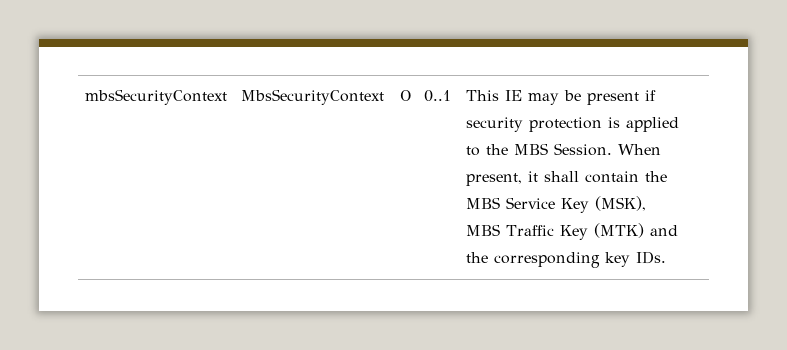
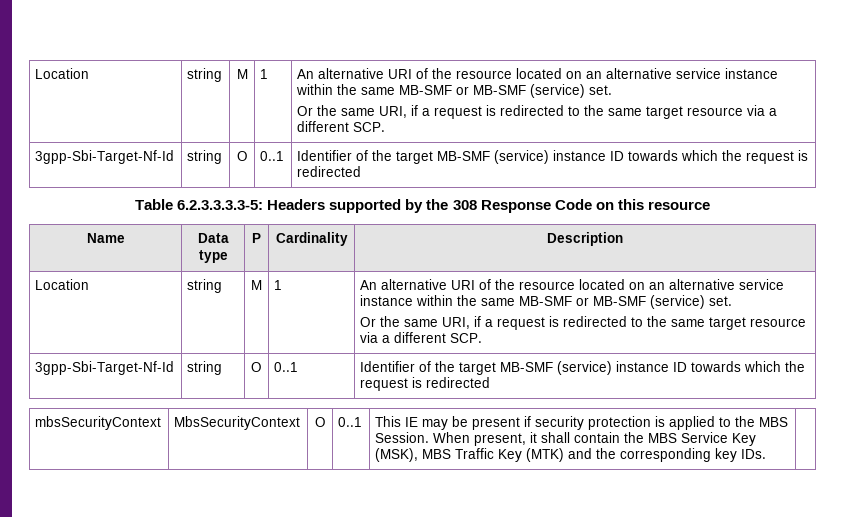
(84, 97) none -> [35,68,90,79] [187,68,223,82] [236,69,248,79] [260,69,269,79] [297,68,779,79] [296,84,613,98] [297,105,778,119] [297,121,386,132] [35,150,175,164] [187,150,223,164] [236,151,248,161] [260,151,285,161] [297,150,809,164] [297,166,362,177] [135,199,710,213] [86,233,125,243] [197,233,229,243] [198,250,228,263] [252,233,261,243] [275,232,348,246] [547,232,623,246] [35,279,90,290] [187,279,223,293] [251,280,262,290] [274,280,283,290] [360,279,785,290] [360,295,733,309] [360,316,807,330] [360,332,483,343] [35,361,175,375] [187,361,223,375] [251,362,262,372] [274,362,299,372] [360,361,806,375] [360,377,491,391] Location | string | M | 1 | An alternative URI of the resource located on an alternative service instance within the same MB-SMF or MB-SMF (service) set. // Or the same URI, if a request is redirected to the same target resource via a different SCP. // 3gpp-Sbi-Target-Nf-Id | string | O | 0..1 | Identifier of the target MB-SMF (service) instance ID towards which the request is redirected // Table 6.2.3.3.3.3-5: Headers supported by the 308 Response Code on this resource // Name | Data type | P | Cardinality | Description // Location | string | M | 1 | An alternative URI of the resource located on an alternative service instance within the same MB-SMF or MB-SMF (service) set. // Or the same URI, if a request is redirected to the same target resource via a different SCP. // 3gpp-Sbi-Target-Nf-Id | string | O | 0..1 | Identifier of the target MB-SMF (service) instance ID towards which the request is redirected //

